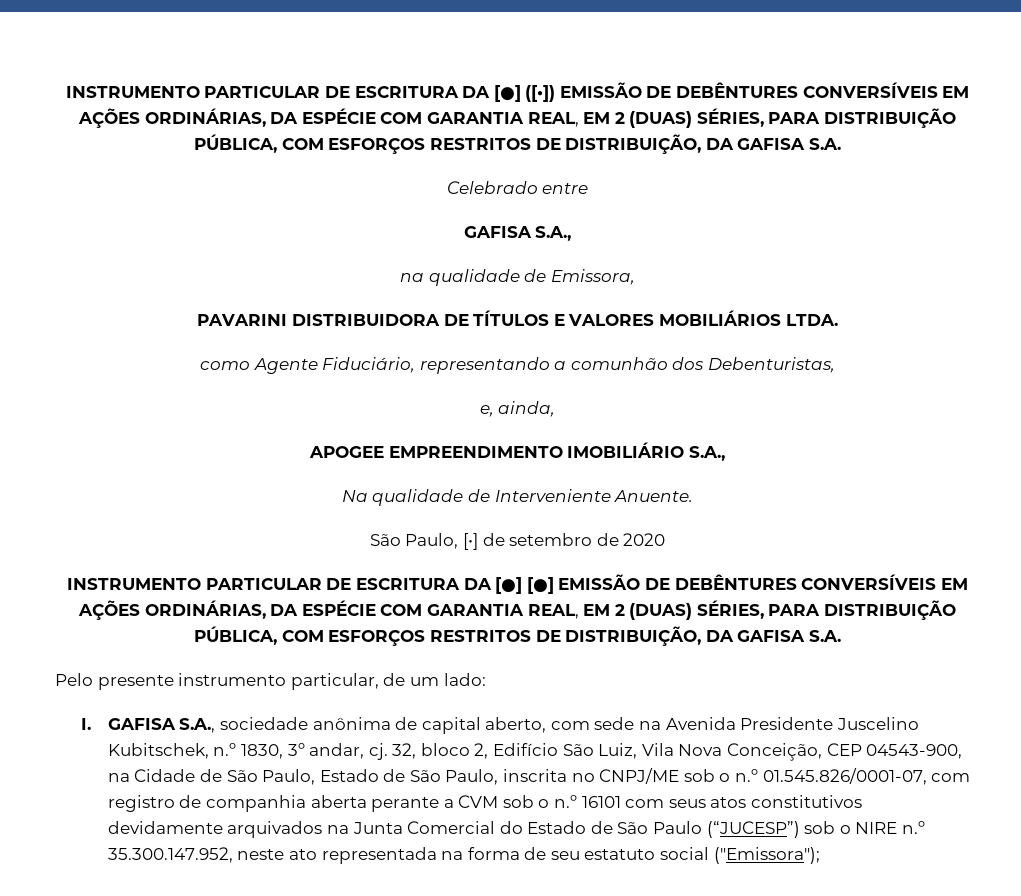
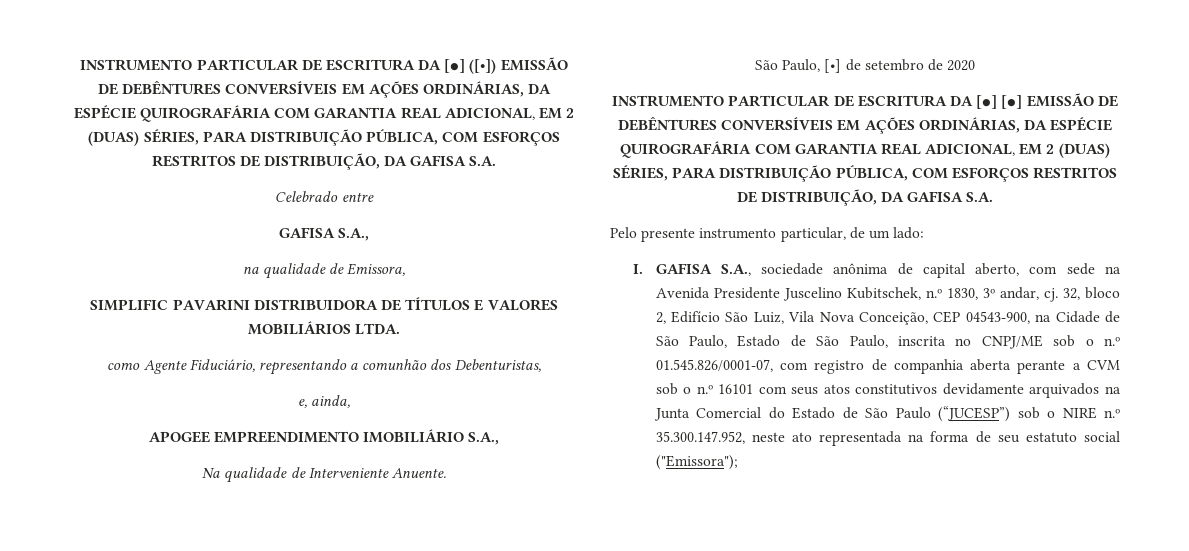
[380,112,579,127] COM GARANTIA REAL, -> [140,105,535,122] QUIROGRAFÁRIA COM GARANTIA REAL ADICIONAL,
(635, 277) none -> [90,299,169,311] SIMPLIFIC
[380,604,579,619] COM GARANTIA REAL, -> [620,141,1016,158] QUIROGRAFÁRIA COM GARANTIA REAL ADICIONAL,

